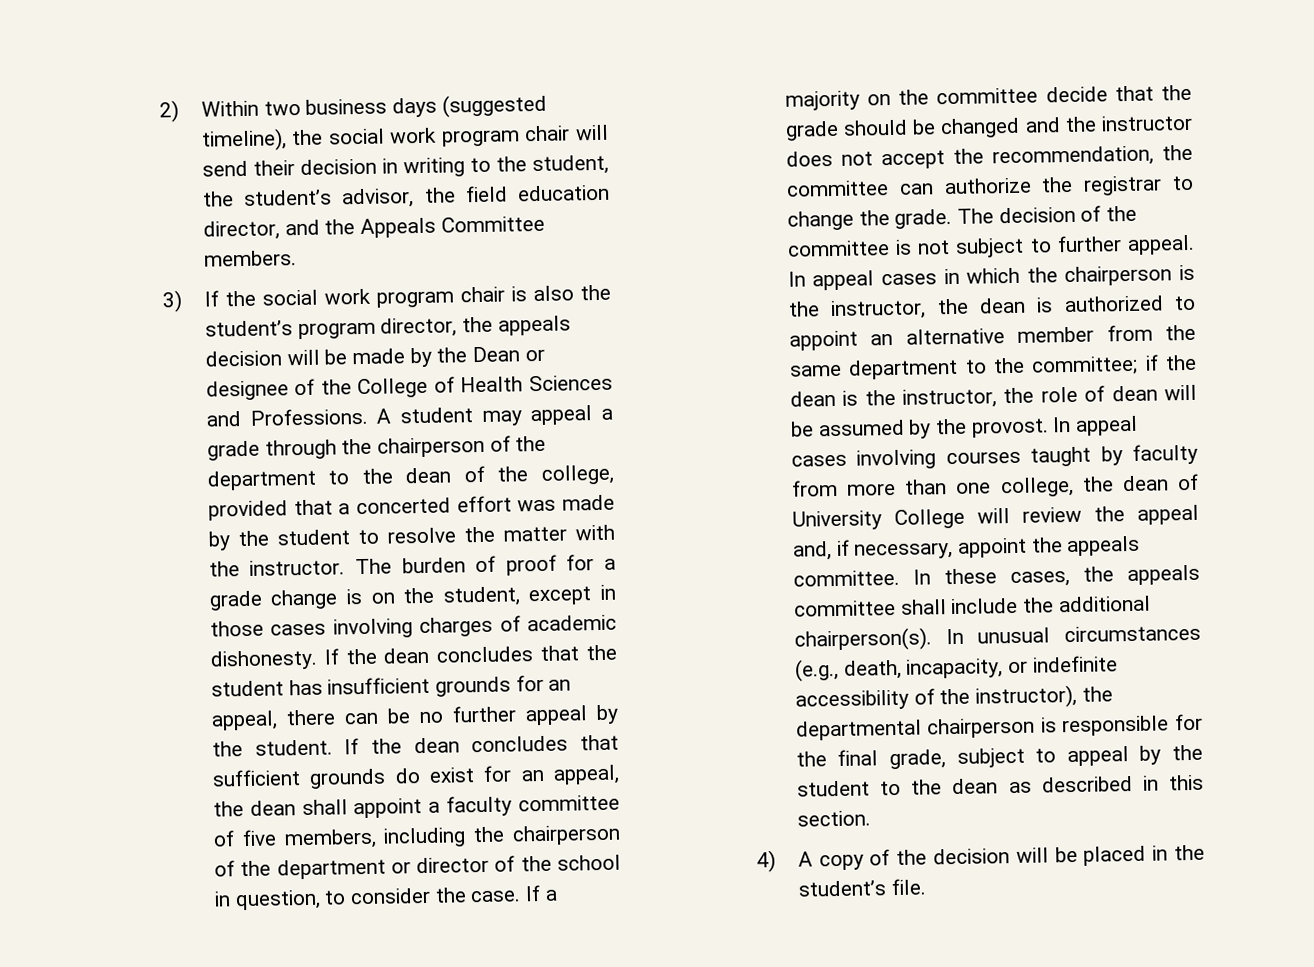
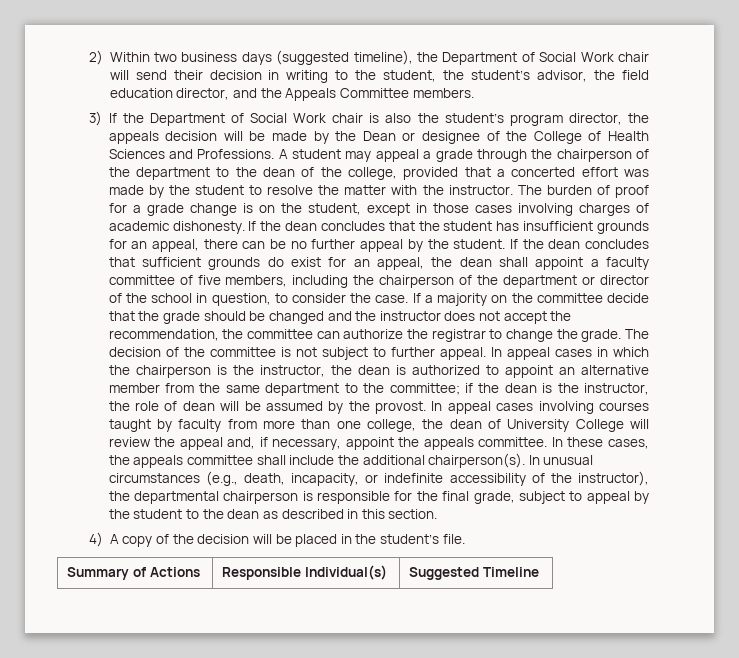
[327,127,520,147] social work program -> [442,52,614,65] Department of Social Work
[261,288,454,308] social work program -> [149,113,327,126] Department of Social Work
(926, 887) none -> [67,567,200,580] [222,565,387,580] [409,567,539,580] // Summary of Actions | Responsible Individual(s) | Suggested Timeline

